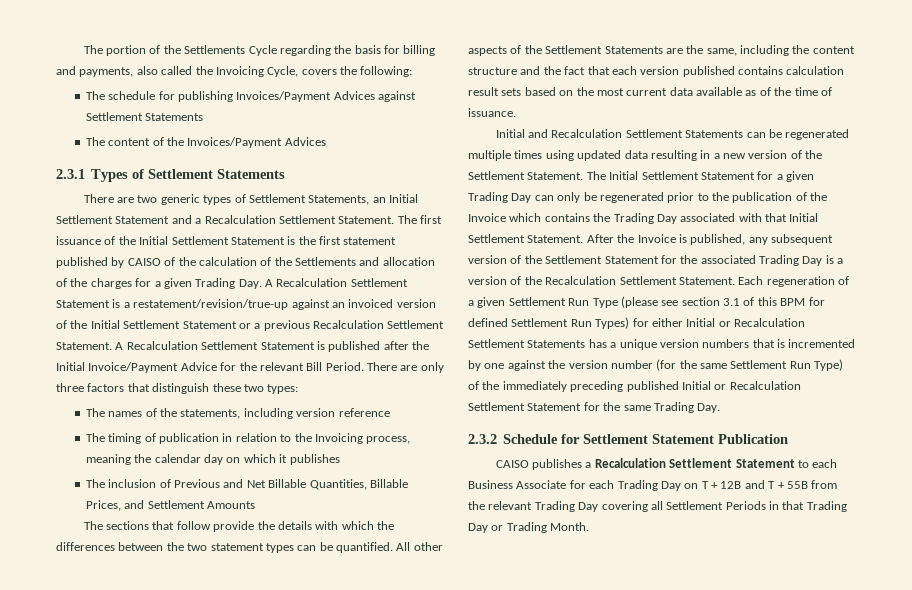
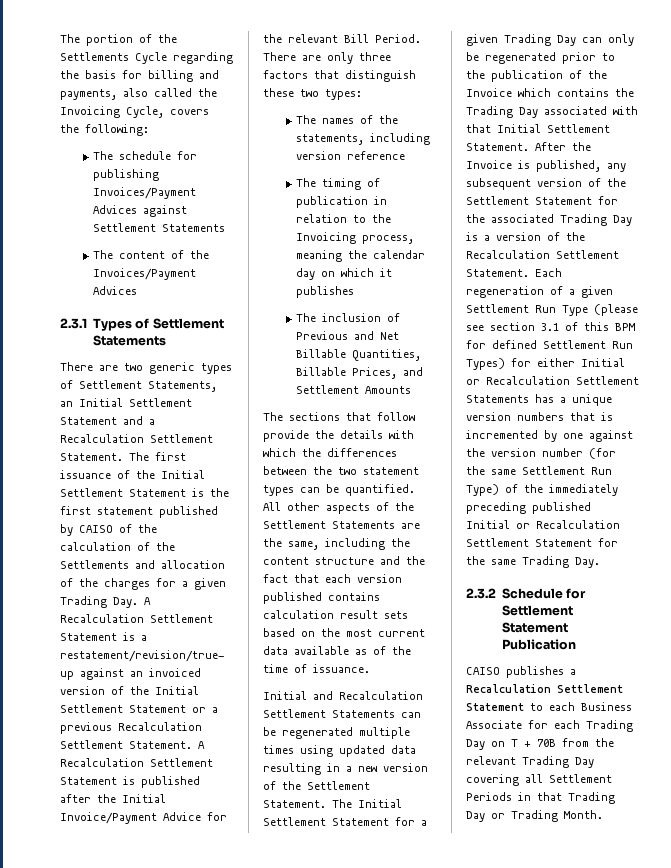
[720,480,808,489] 12B and T + 55B -> [537,739,556,747] 70B

